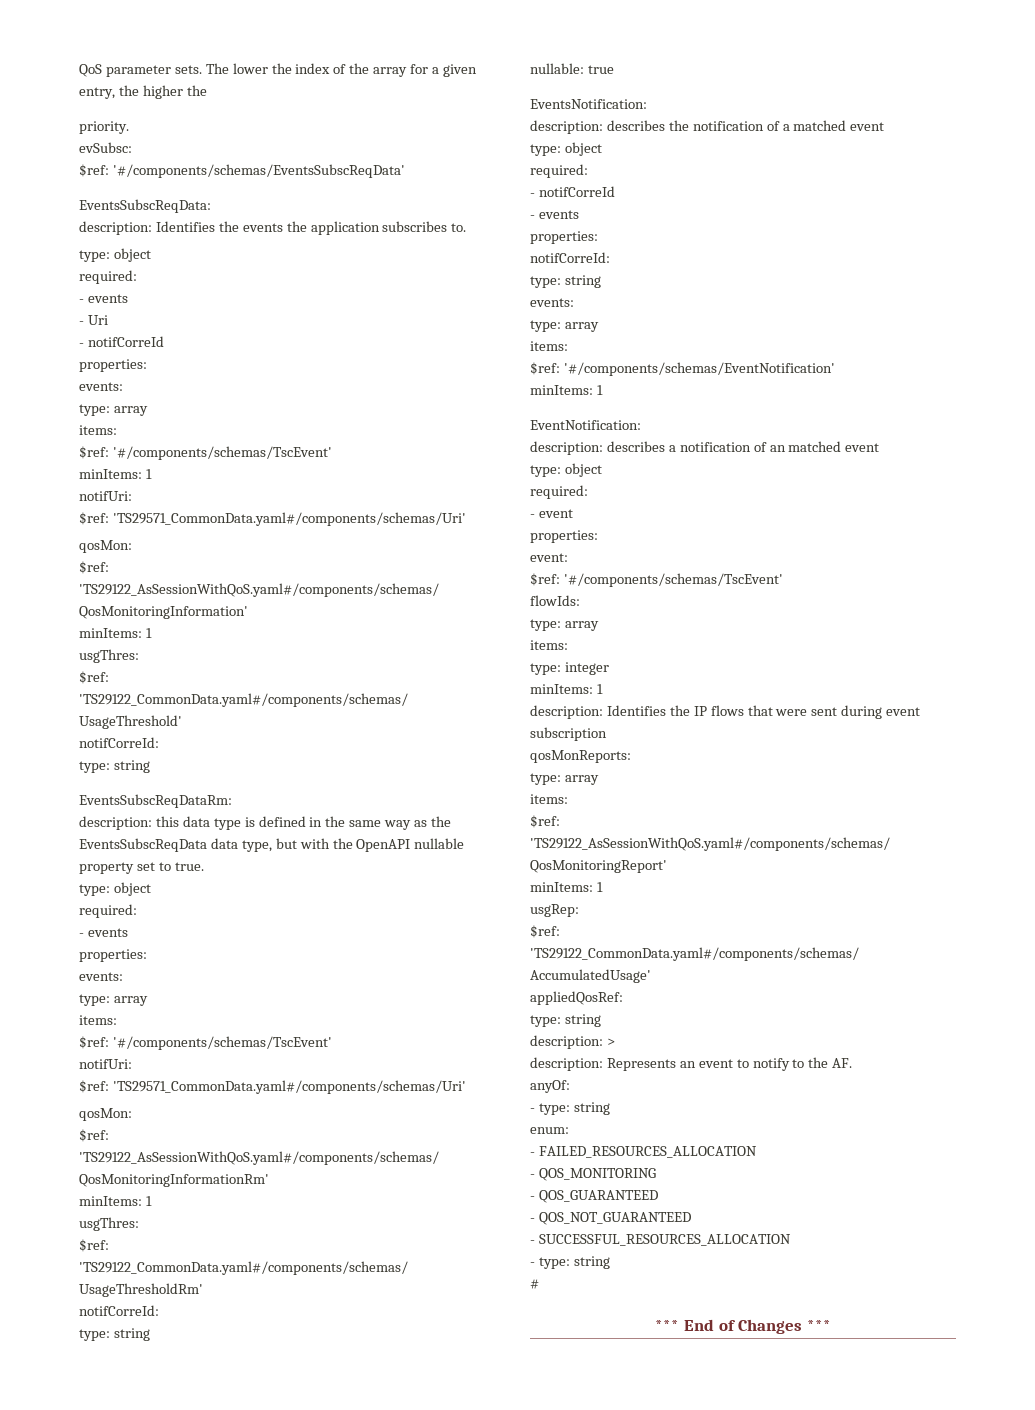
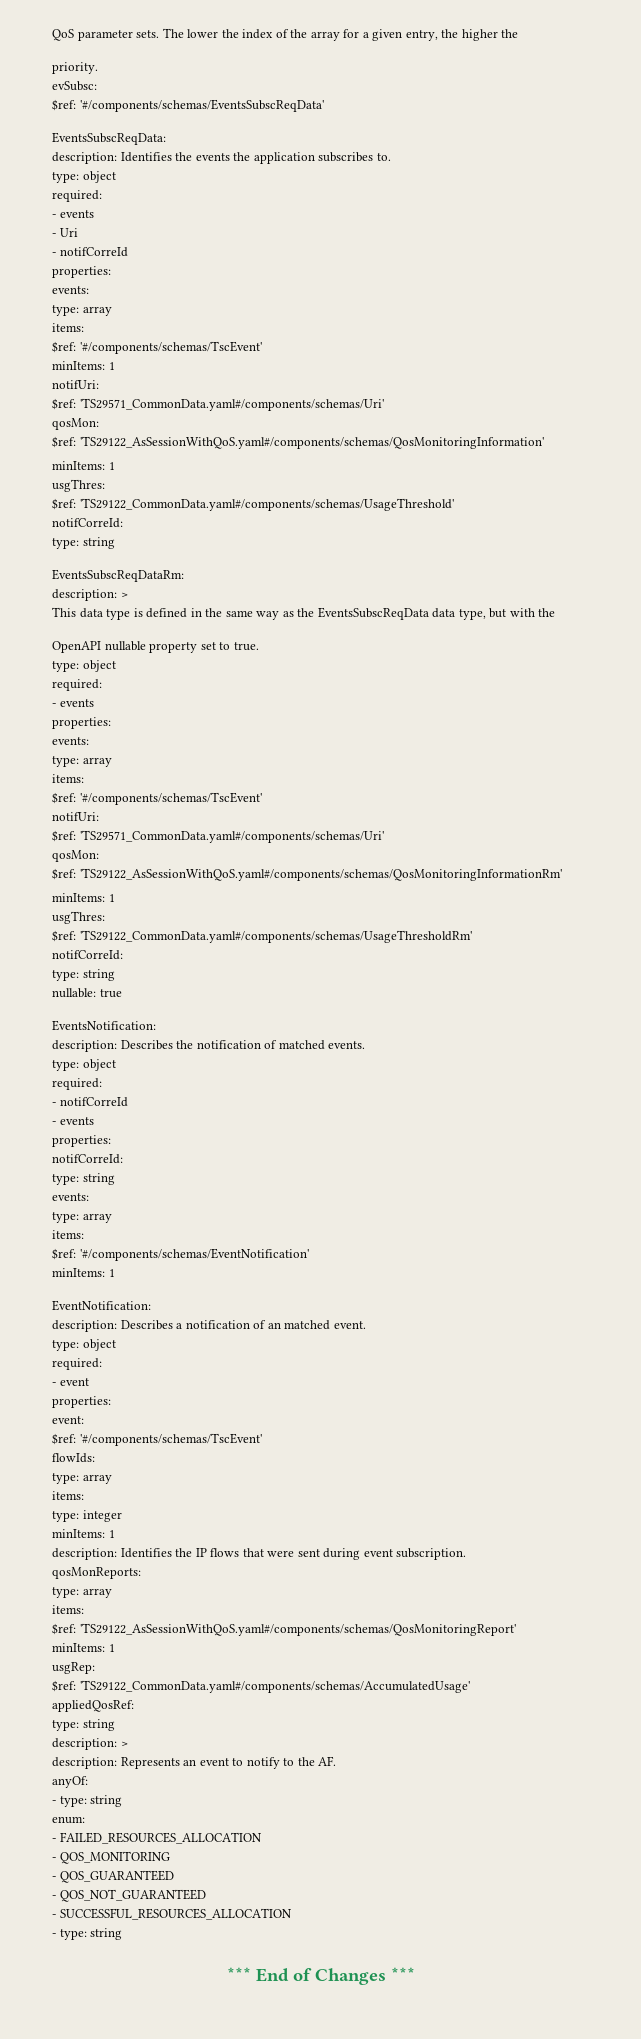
[155,816,179,827] this -> [120,592,128,598] [52,607,76,617] > // This
(353, 843) none -> (556, 612) //
[606,120,665,131] describes -> [120,1040,173,1050] Describes
[782,120,885,131] a matched event -> [278,1040,366,1050] matched events.
[606,441,665,452] describes -> [120,1320,173,1330] Describes
[845,443,880,452] event -> [333,1321,366,1329] event.
[530,727,607,741] subscription -> [396,1548,467,1560] subscription.
[530,1279,539,1289] // # -> (123, 1934) none

